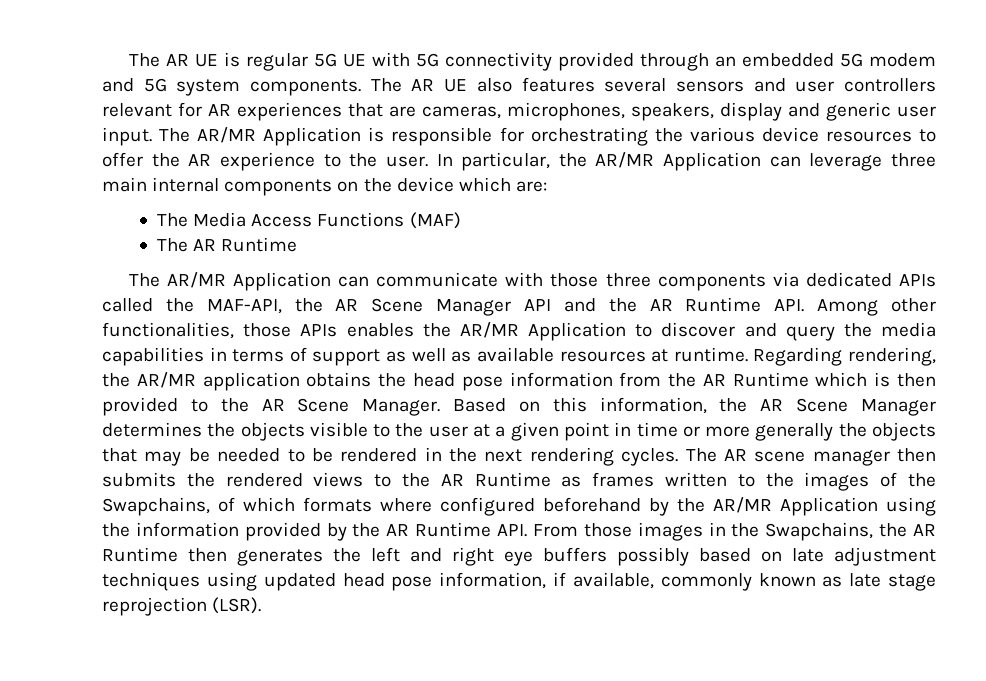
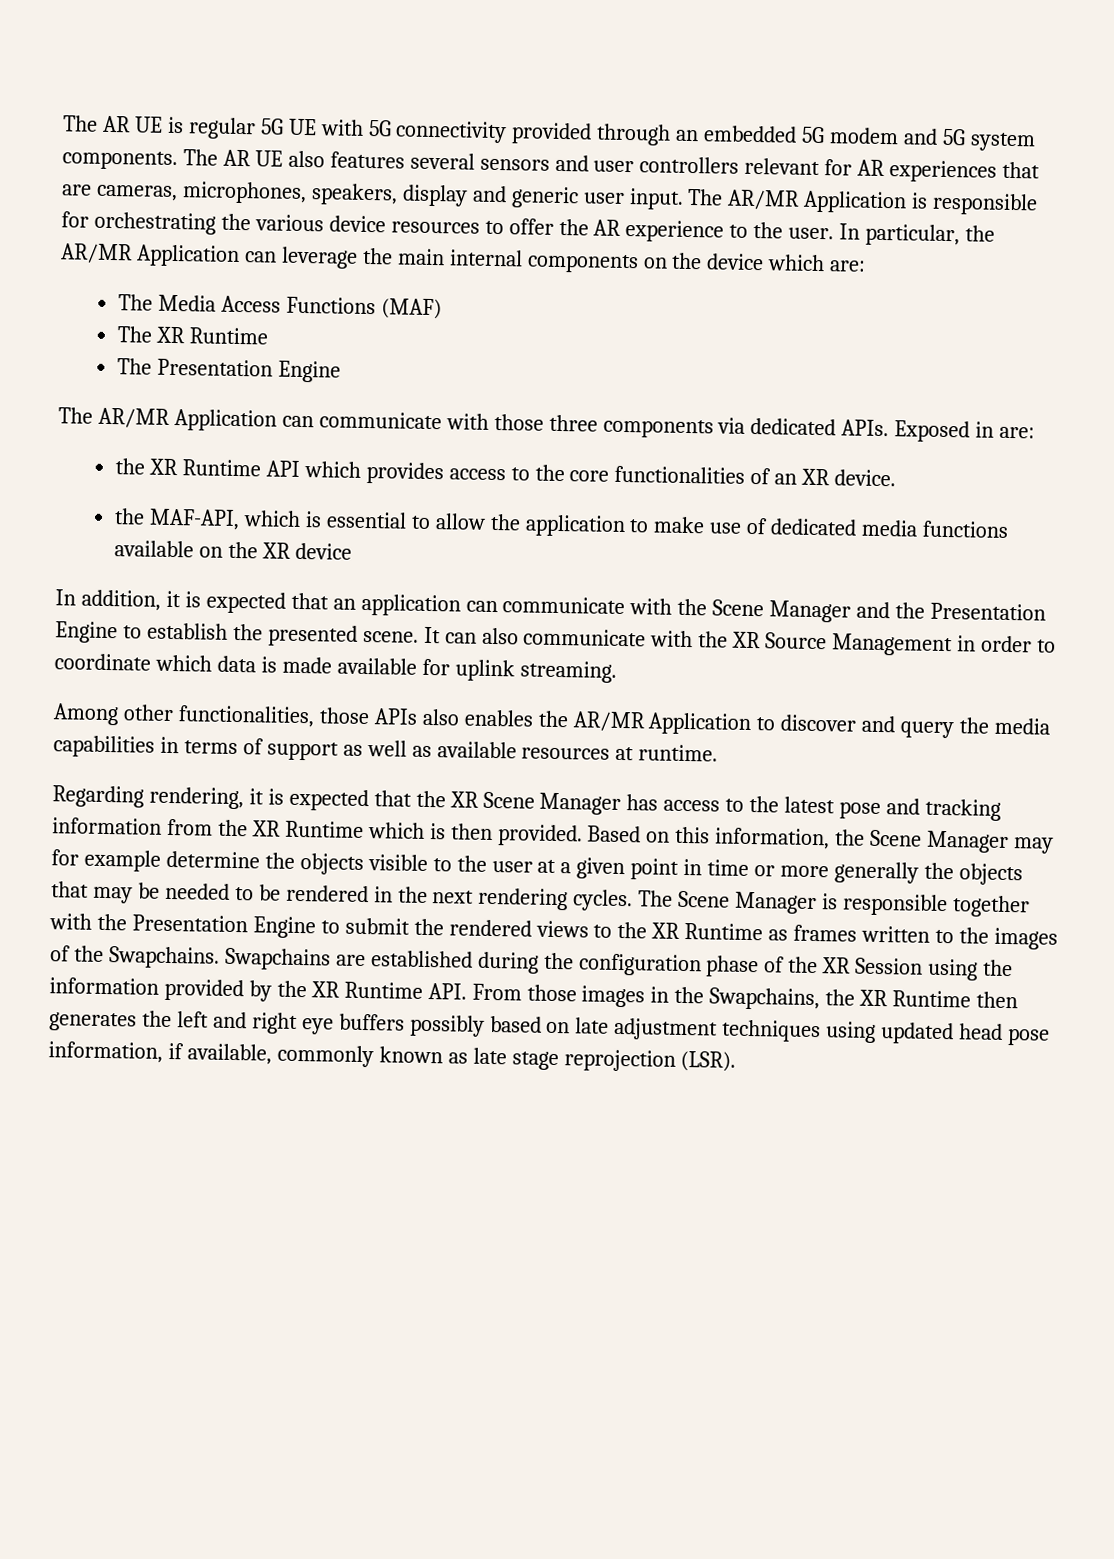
[891,153,936,167] three -> [361,247,393,265] the
[193,237,298,252] AR Runtime -> [155,326,268,345] [116,358,341,383] XR Runtime // The Presentation Engine
[899,274,936,287] [102,298,551,316] APIs called the MAF-API, the AR Scene Manager API -> [841,419,1036,443] [114,458,897,487] [113,508,1010,538] [113,540,352,560] [55,589,852,623] APIs. Exposed in are: // the XR Runtime API which provides access to the core functionalities of an XR device. // the MAF-API, which is essential to allow the application to make use of dedicated media functions available on the XR device // In addition, it is expected that an application can communicate with the Scene Manager
[649,297,805,312] AR Runtime API. -> [930,602,1047,621] [55,621,1056,657] [54,653,617,683] Presentation Engine to establish the presented scene. It can also communicate with the XR Source Management in order to coordinate which data is made available for uplink streaming. //
(338, 330) none -> [421,708,460,726] also
(748, 354) none -> (719, 753) //
[102,372,503,391] the AR/MR application obtains the head pose -> [248,788,1001,821] it is expected that the XR Scene Manager has access to the latest pose and tracking
[702,374,726,386] AR -> [251,820,281,837] XR
[102,397,441,416] provided to the AR Scene Manager. -> [496,824,583,847] provided.
[760,398,936,416] [102,422,202,437] AR Scene Manager determines -> [870,829,1055,854] [51,849,260,872] Scene Manager may for example determine
[723,448,936,466] [102,472,176,487] AR scene manager then submits -> [678,890,1030,918] [49,913,410,939] Scene Manager is responsible together with the Presentation Engine to submit
[440,474,464,486] AR -> [651,922,681,939] XR
[102,497,878,516] Swapchains, of which formats where configured beforehand by the AR/MR Application -> [108,946,924,978] Swapchains. Swapchains are established during the configuration phase of the XR Session
[386,524,410,536] AR -> [310,981,340,998] XR
[913,524,937,536] AR -> [859,989,889,1007] XR

